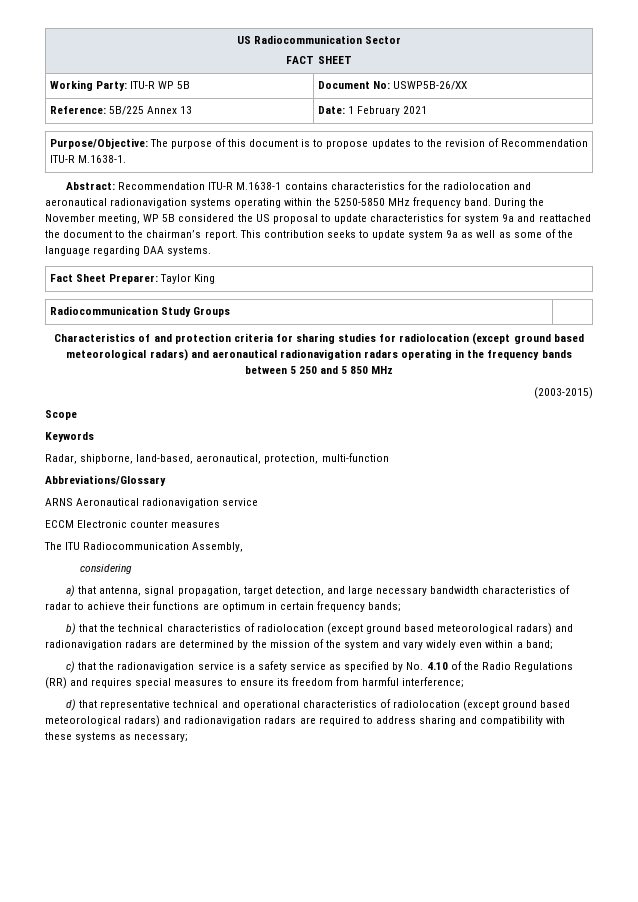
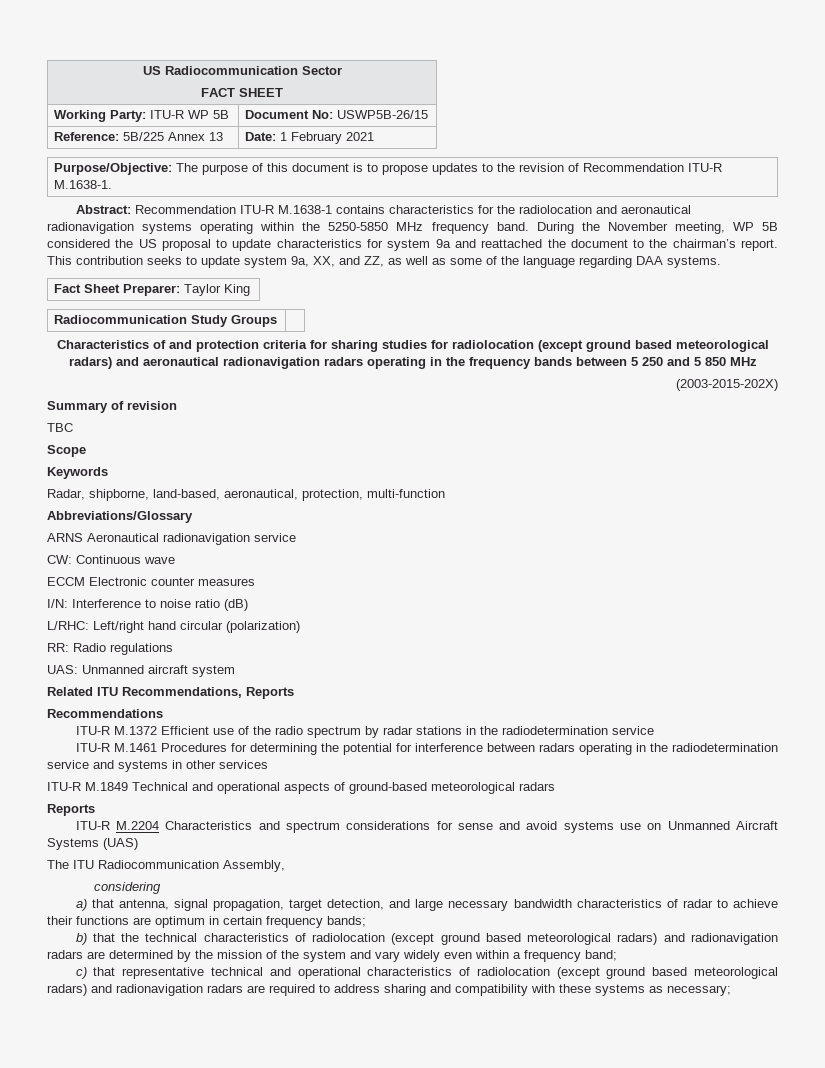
[392,81,467,90] USWP5B-26/XX -> [336,110,428,119] USWP5B-26/15
[446,230,459,238] 9a -> [291,256,384,267] 9a, XX, and ZZ,
[534,387,593,399] (2003-2015) -> [676,379,778,391] [47,401,177,413] [47,423,73,432] (2003-2015-202X) // Summary of revision // TBC
(259, 502) none -> [47,555,175,564] // CW: Continuous wave
(221, 524) none -> [47,599,248,611] [47,621,300,633] [47,643,173,655] [47,665,235,677] [47,687,294,699] [47,709,163,718] [75,726,654,738] [75,743,778,755] [47,760,268,772] [47,782,555,794] [47,804,95,816] [75,821,778,833] [47,838,138,850] // I/N: Interference to noise ratio (dB) // L/RHC: Left/right hand circular (polarization) // RR: Radio regulations // UAS: Unmanned aircraft system // Related ITU Recommendations, Reports // Recommendations // ITU-R M.1372 Efficient use of the radio spectrum by radar stations in the radiodetermination service // ITU-R M.1461 Procedures for determining the potential for interference between radars operating in the radiodetermination service and systems in other services // ITU-R M.1849 Technical and operational aspects of ground-based meteorological radars // Reports // ITU-R M.2204 Characteristics and spectrum considerations for sense and avoid systems use on Unmanned Aircraft Systems (UAS)
(523, 645) none -> [524,950,581,962] frequency
[99,661,573,672] [45,677,465,689] [66,699,98,711] the radionavigation service is a safety service as specified by No. 4.10 of the Radio Regulations (RR) and requires special measures to ensure its freedom from harmful interference; // d) that -> (116, 971) none

